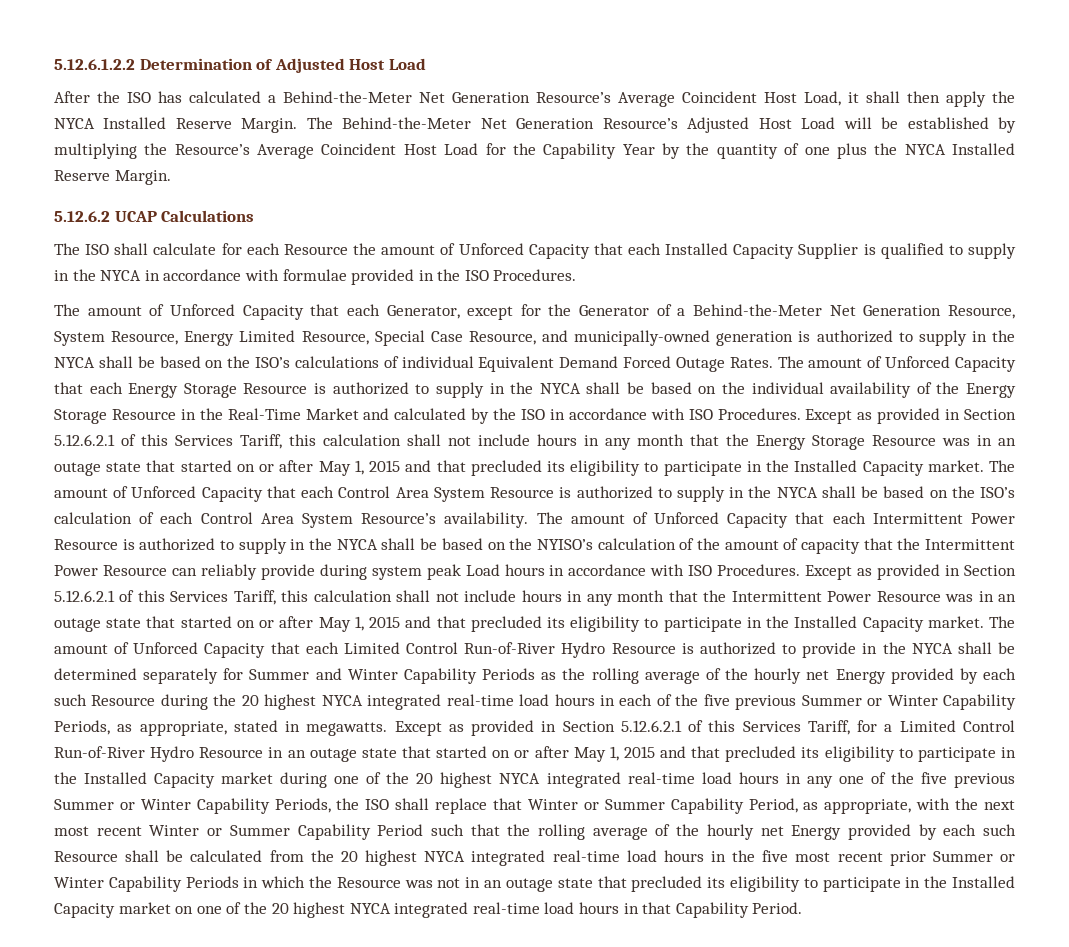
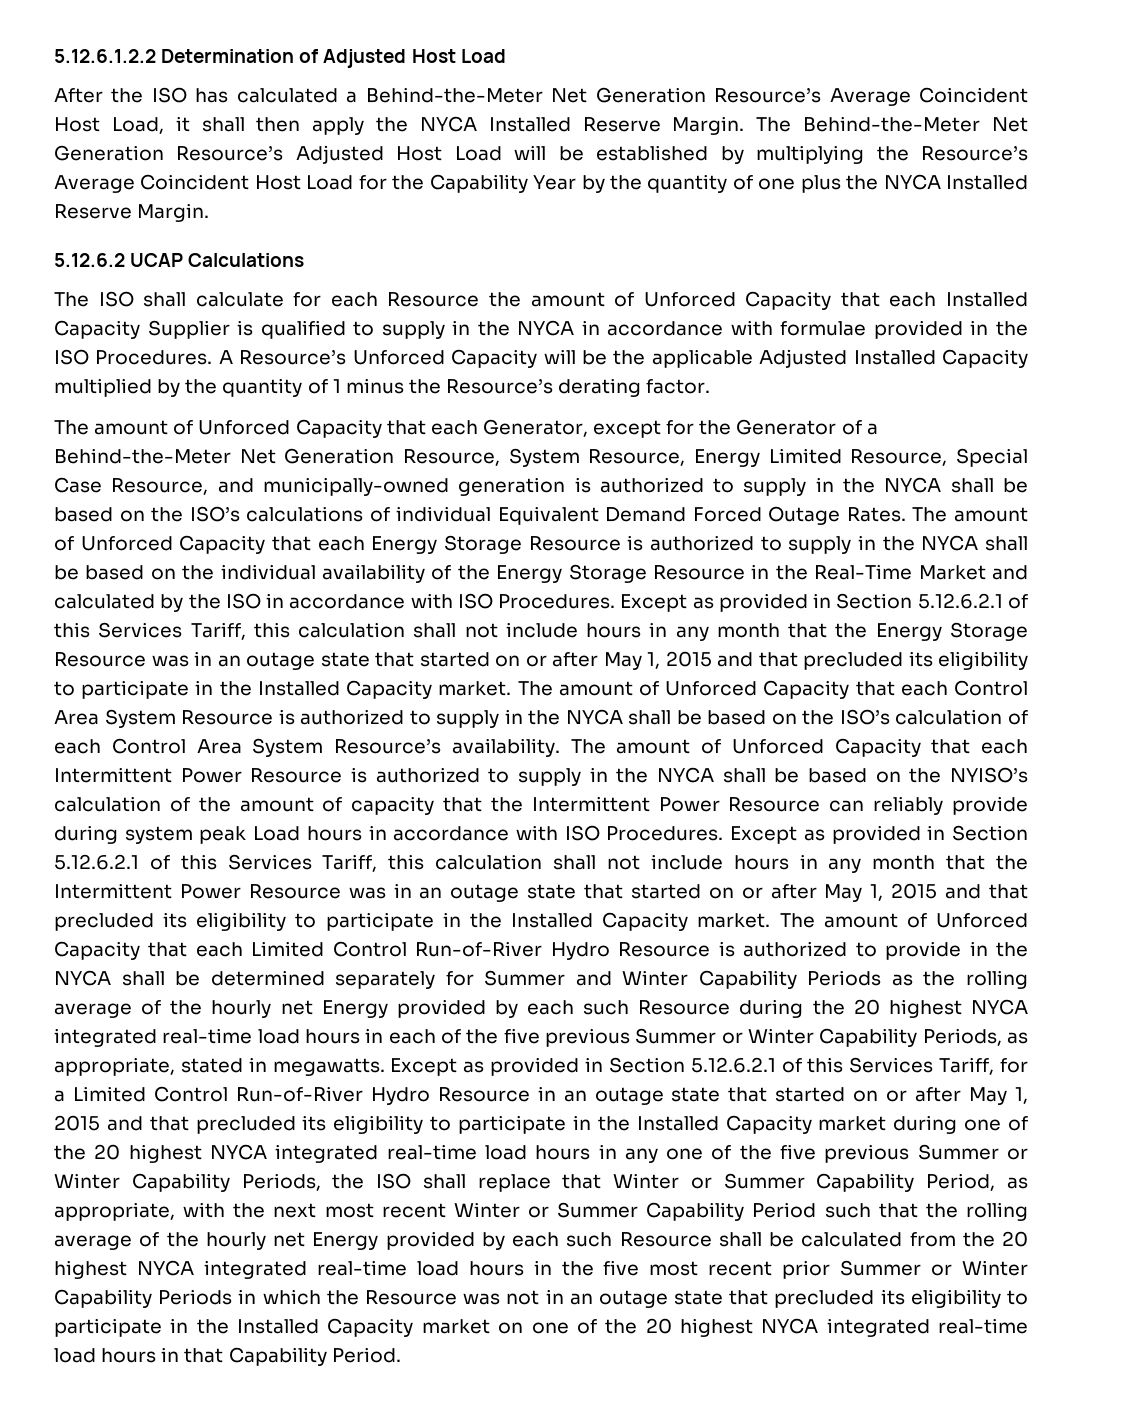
(577, 275) none -> [218,349,1028,368] [54,378,711,397] A Resource’s Unforced Capacity will be the applicable Adjusted Installed Capacity multiplied by the quantity of 1 minus the Resource’s derating factor.

